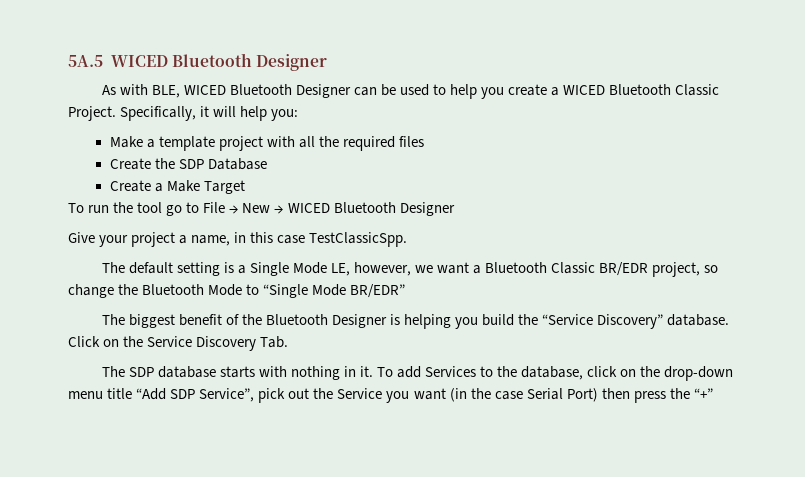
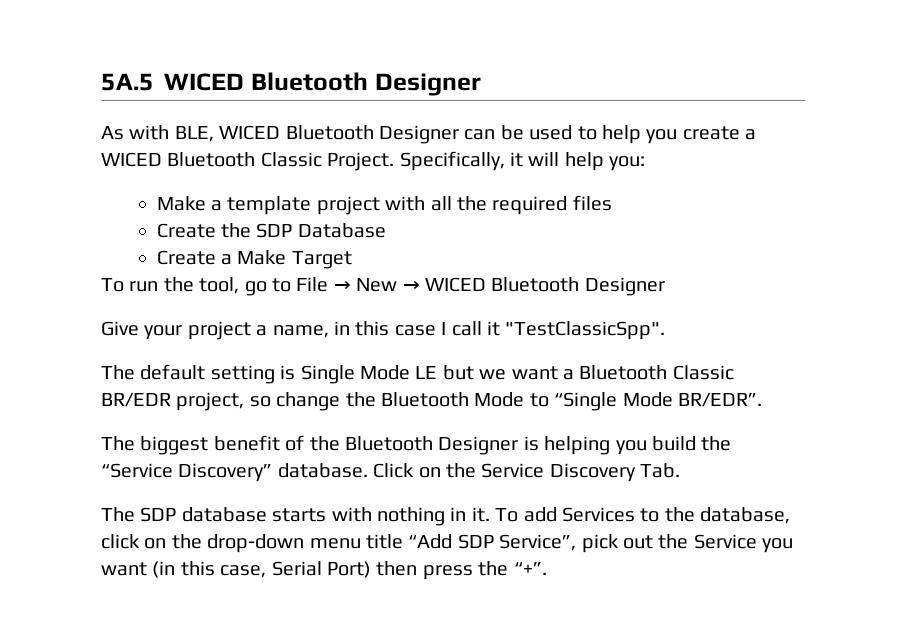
[137,202,163,213] tool -> [199,277,240,294] tool,
[309,232,408,247] TestClassicSpp. -> [441,321,666,340] I call it "TestClassicSpp".
[237,265,246,274] a -> (296, 372) none
[330,262,411,276] LE, however, -> [415,365,474,380] LE but
[350,284,406,298] BR/EDR” -> [677,392,762,407] BR/EDR”.
[470,388,523,400] the case -> [180,561,267,578] this case,
[693,388,713,399] “+” -> [513,562,547,575] “+”.

